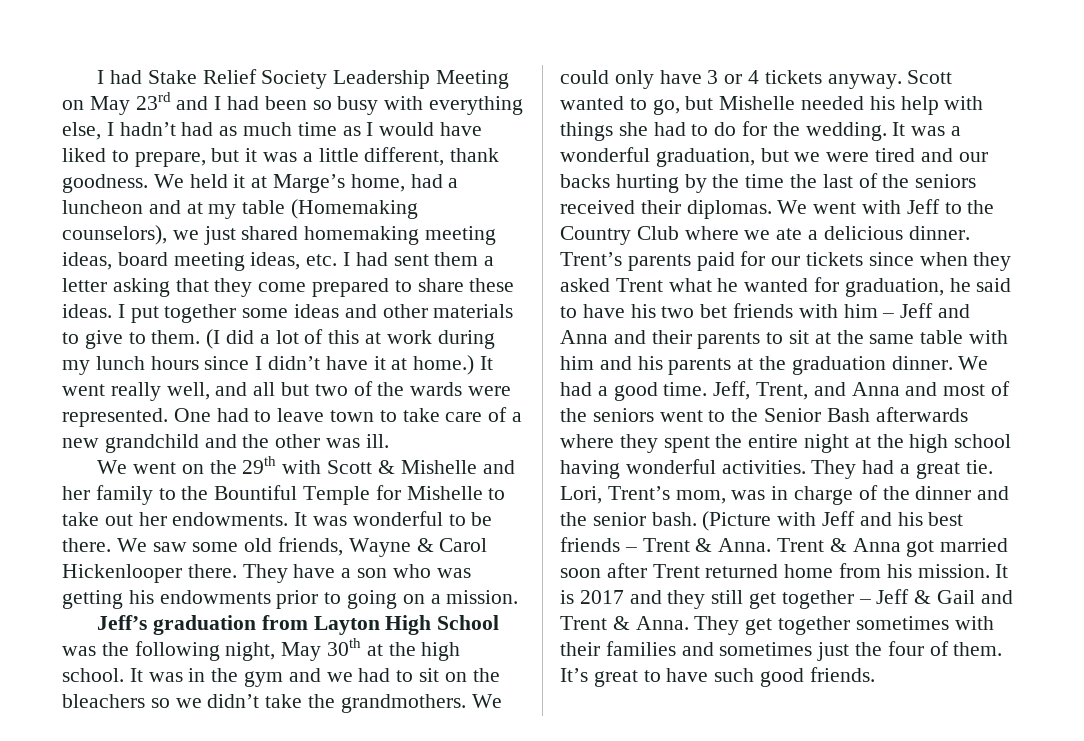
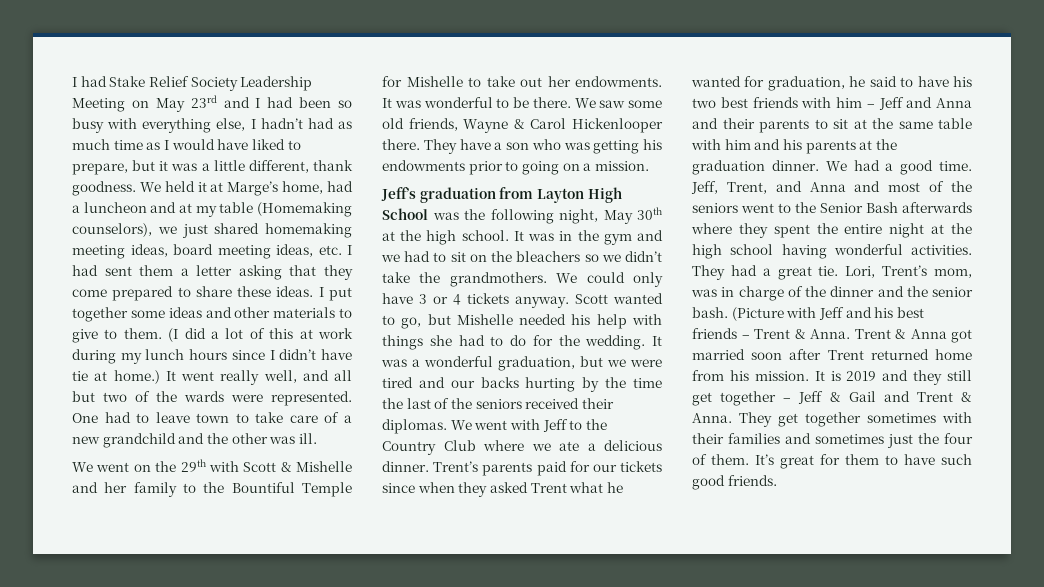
[373,356,386,370] it -> [72,371,88,381] tie
[700,304,728,318] bet -> [720,97,748,108] best
[579,590,624,604] 2017 -> [846,371,877,381] 2019
(638, 678) none -> [820,454,879,465] for them

